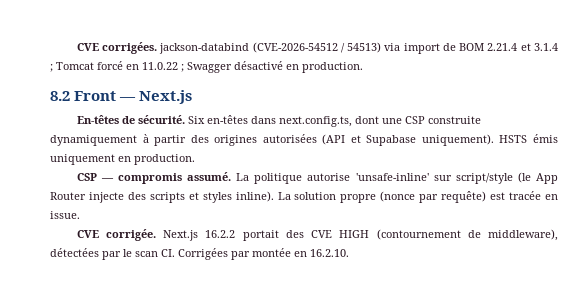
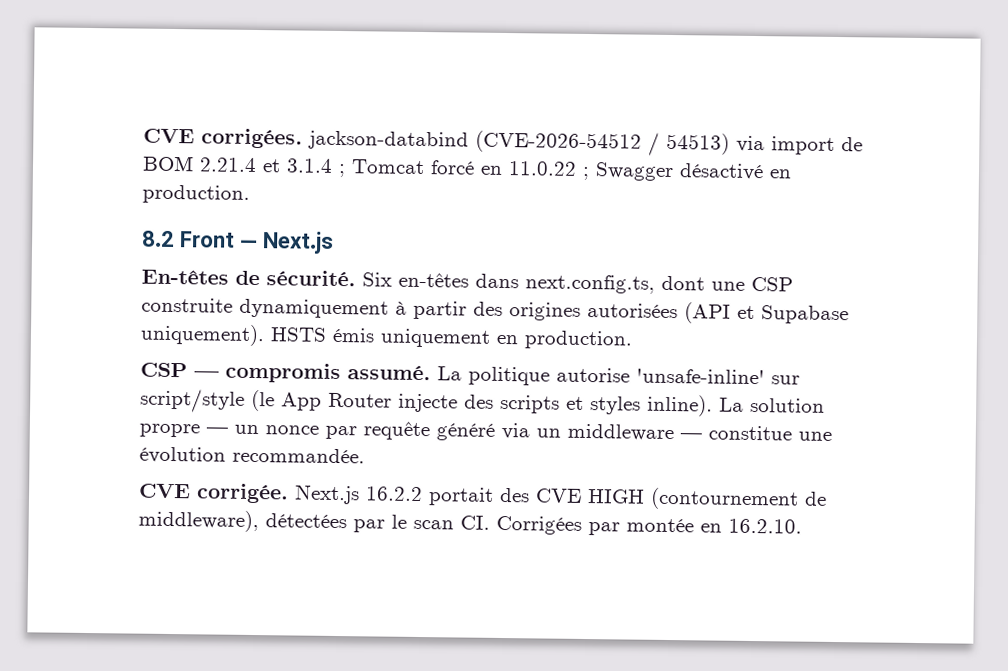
[380,191,558,203] [50,211,80,219] (nonce par requête) est tracée en issue. -> [206,421,832,442] [139,446,365,464] — un nonce par requête généré via un middleware — constitue une évolution recommandée.

